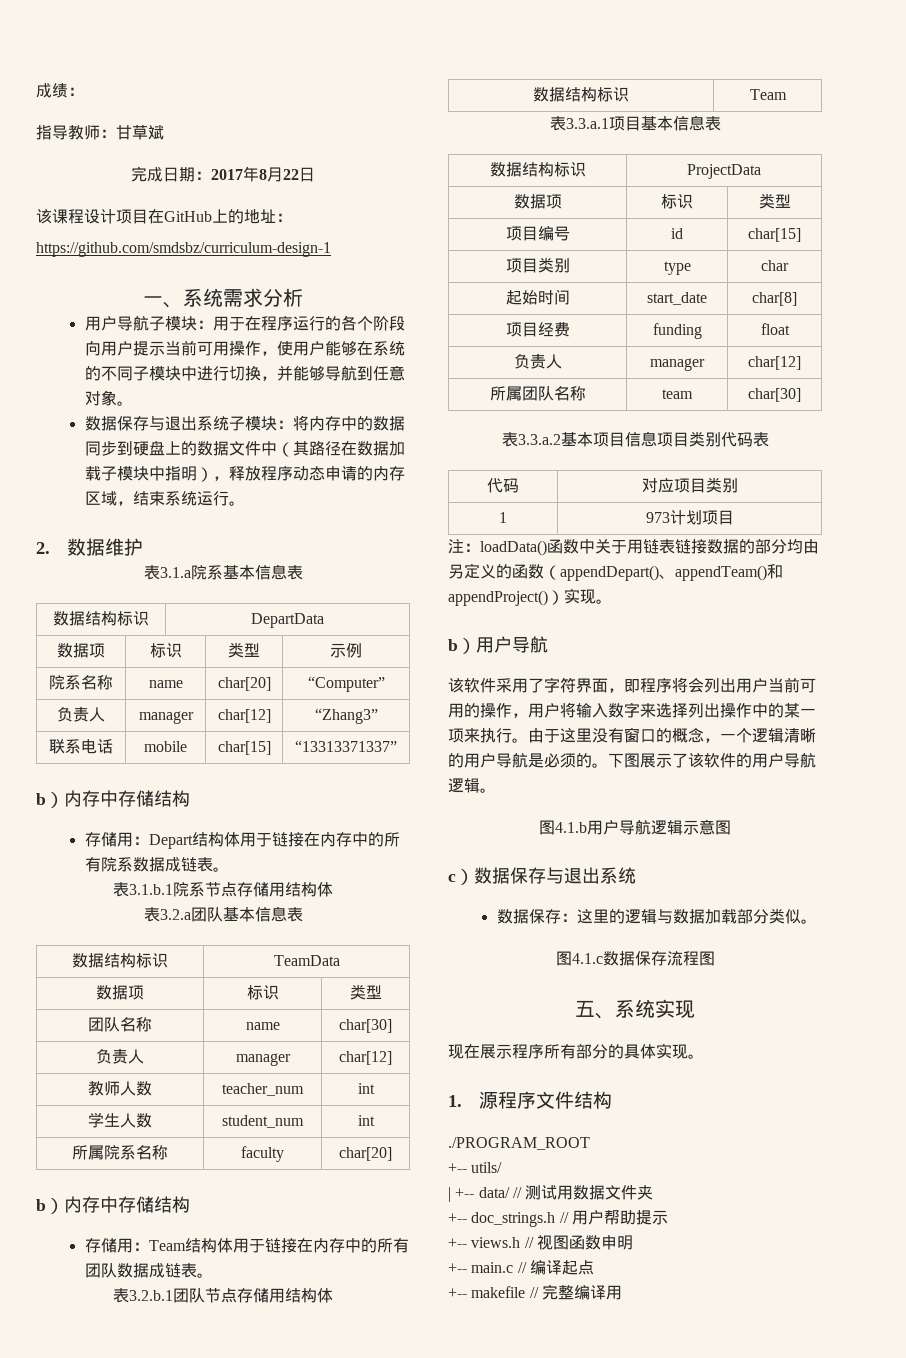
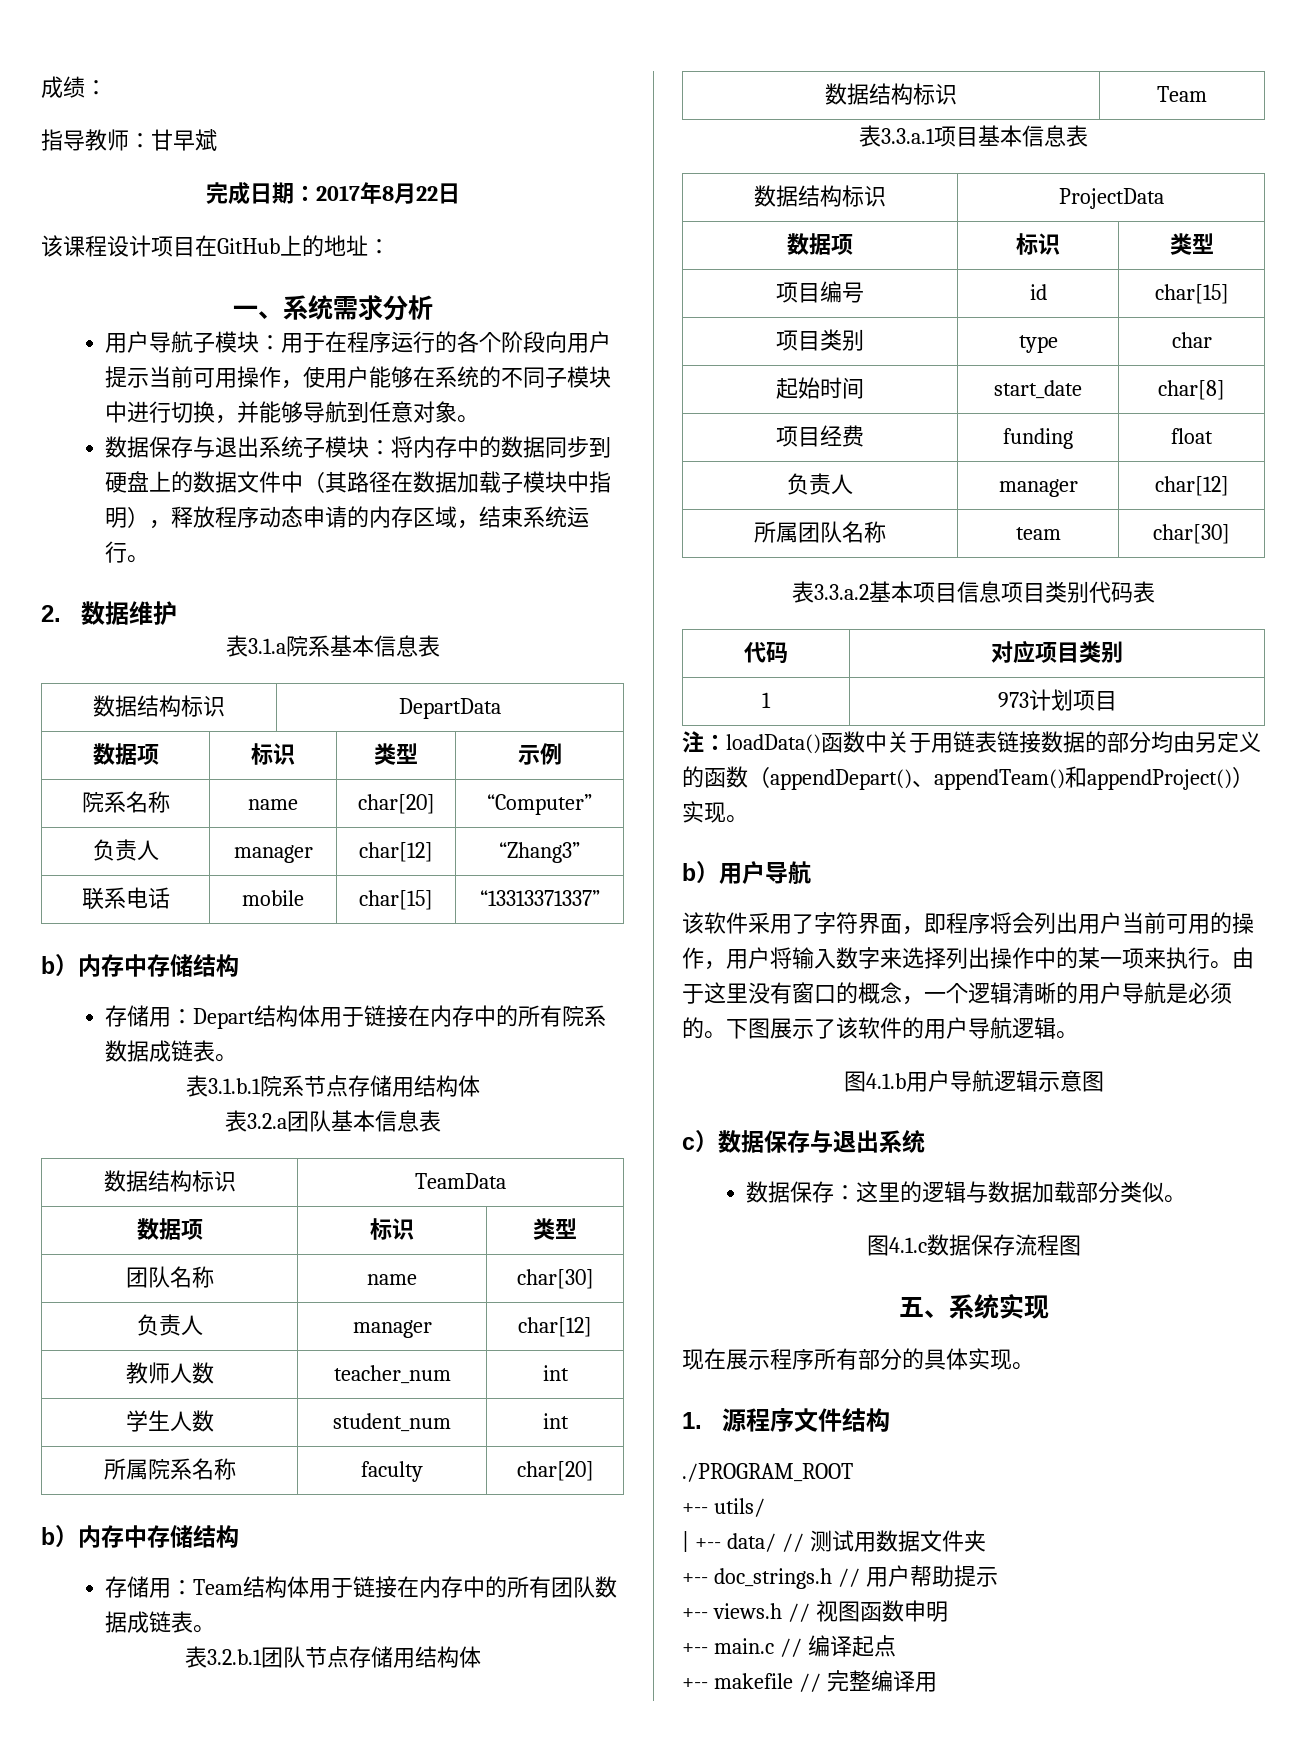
[132,125,148,140] 草 -> [173,130,195,151] 早
[36,242,331,257] // https://github.com/smdsbz/curriculum-design-1 -> (390, 246) none

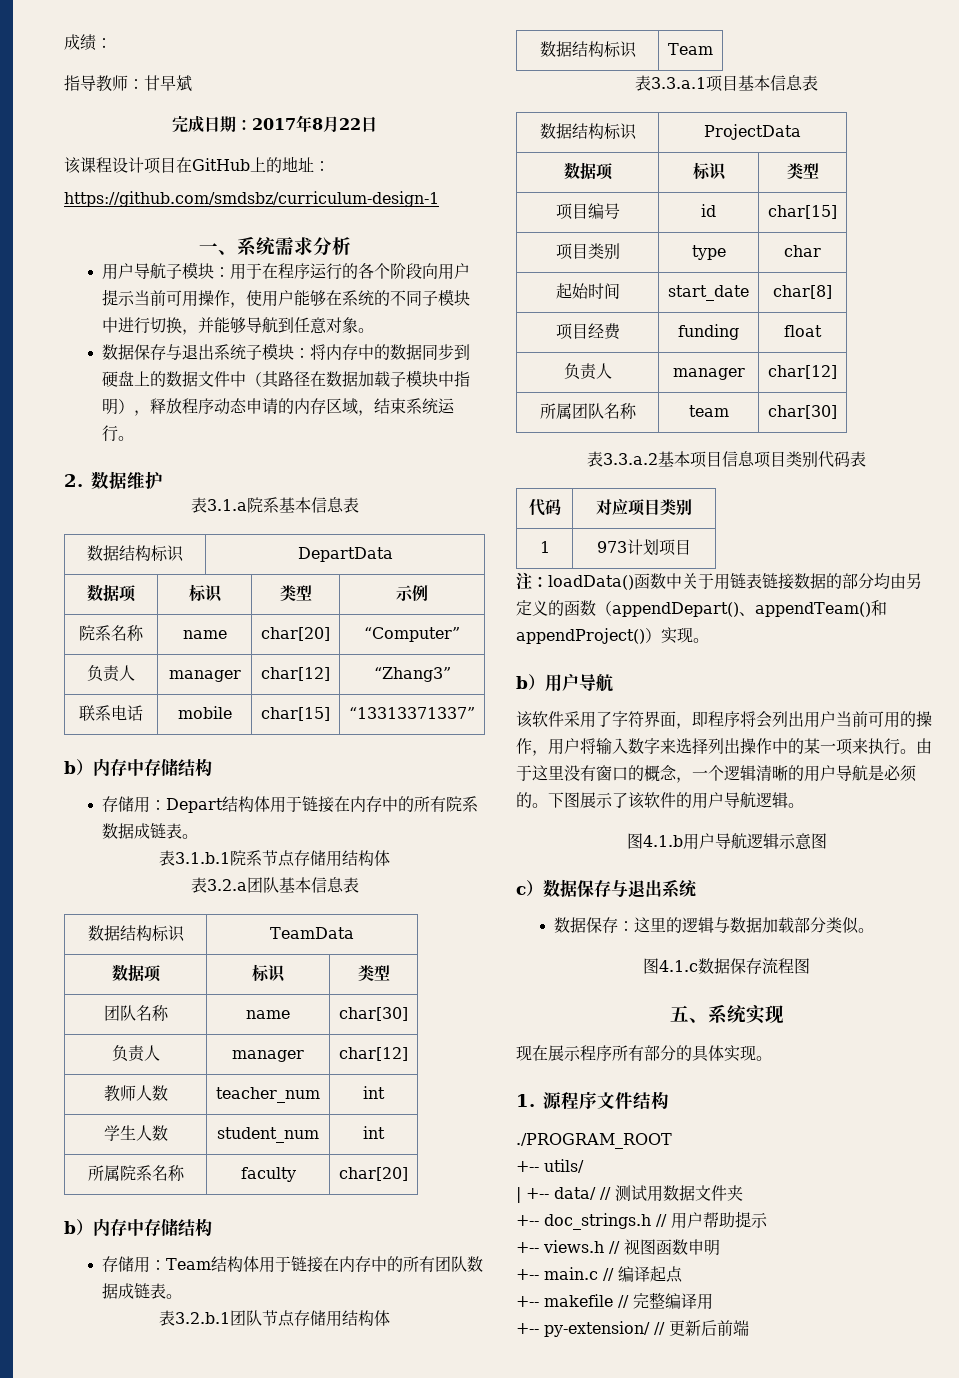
(390, 246) none -> [64,191,439,207] // https://github.com/smdsbz/curriculum-design-1
(937, 1682) none -> [516,1320,749,1337] // +-- py-extension/ // 更新后前端

